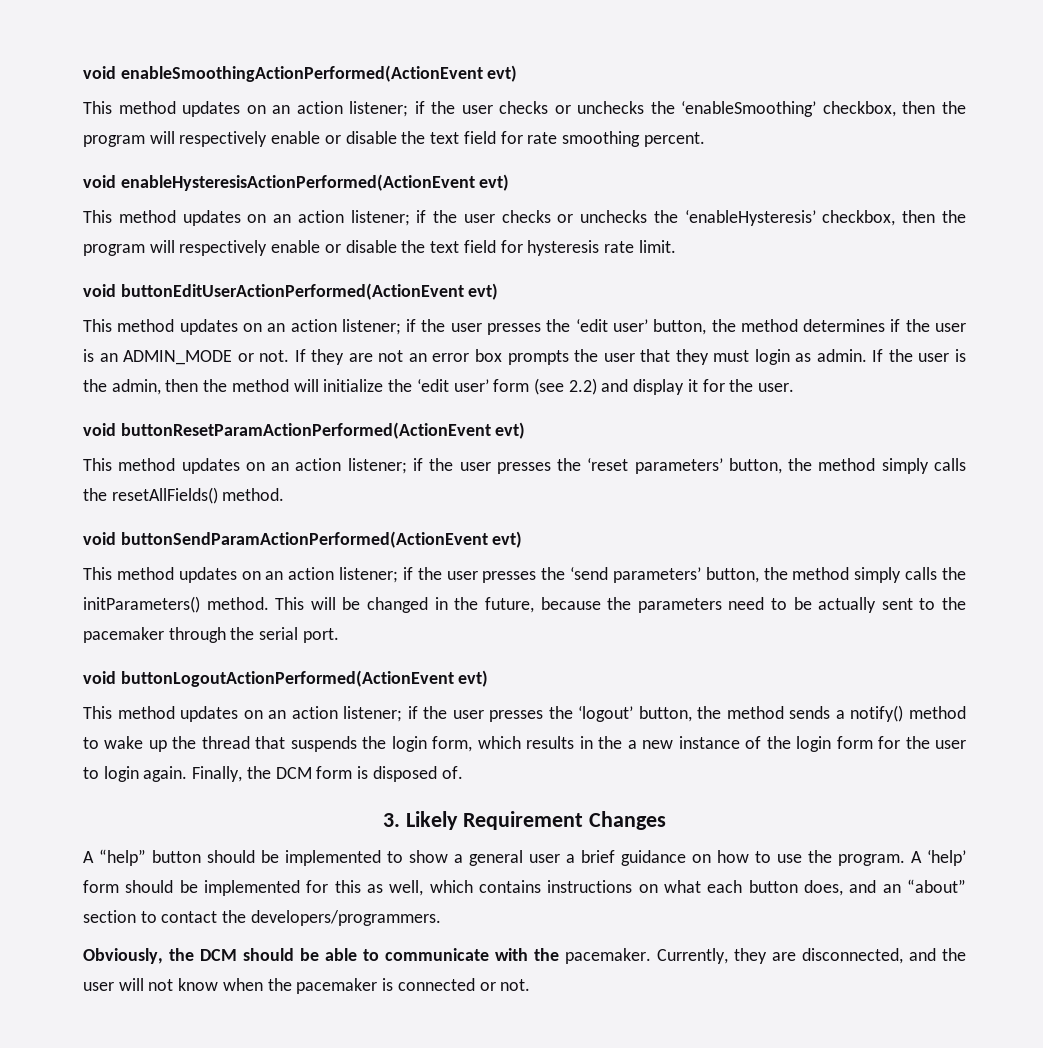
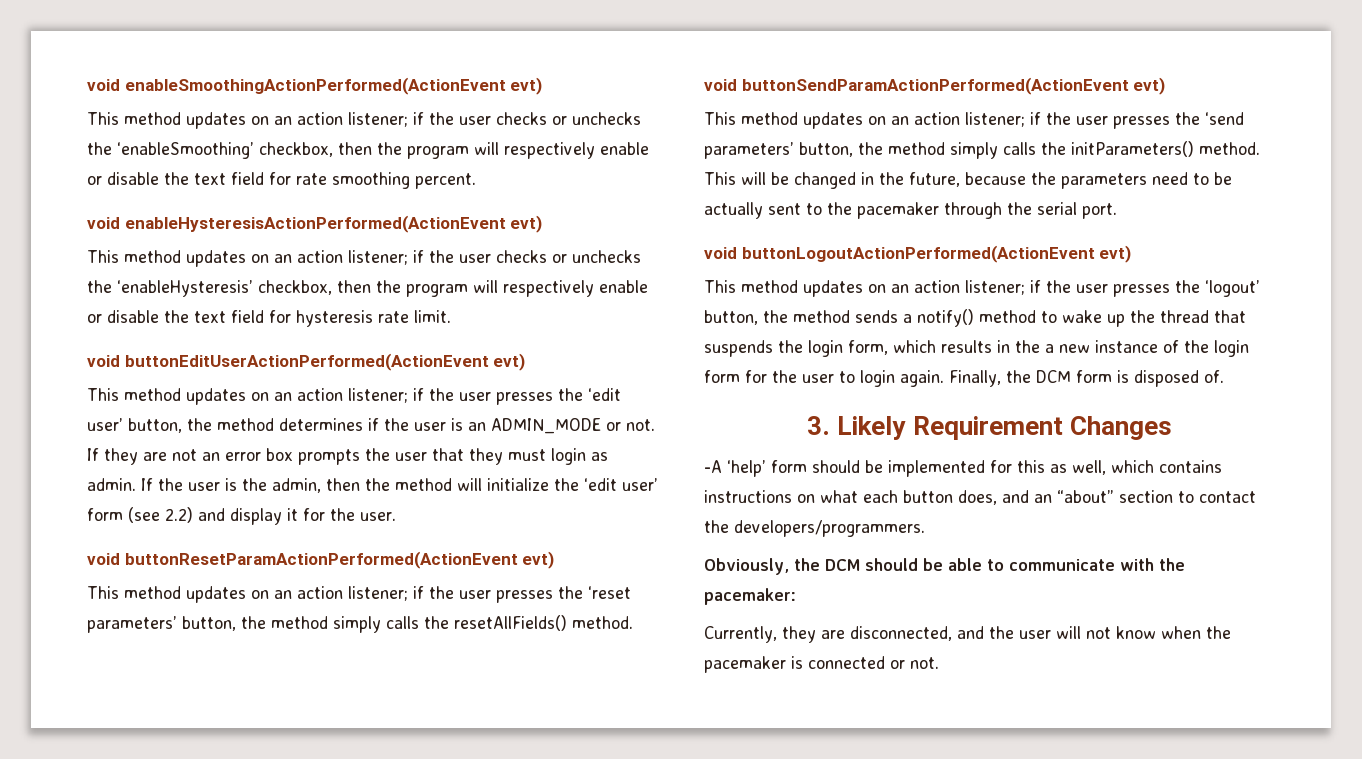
[83,849,922,866] A “help” button should be implemented to show a general user a brief guidance on how to use the program. A -> [704,460,722,473] -A
[565,948,651,964] pacemaker. -> [704,588,796,605] pacemaker: //

